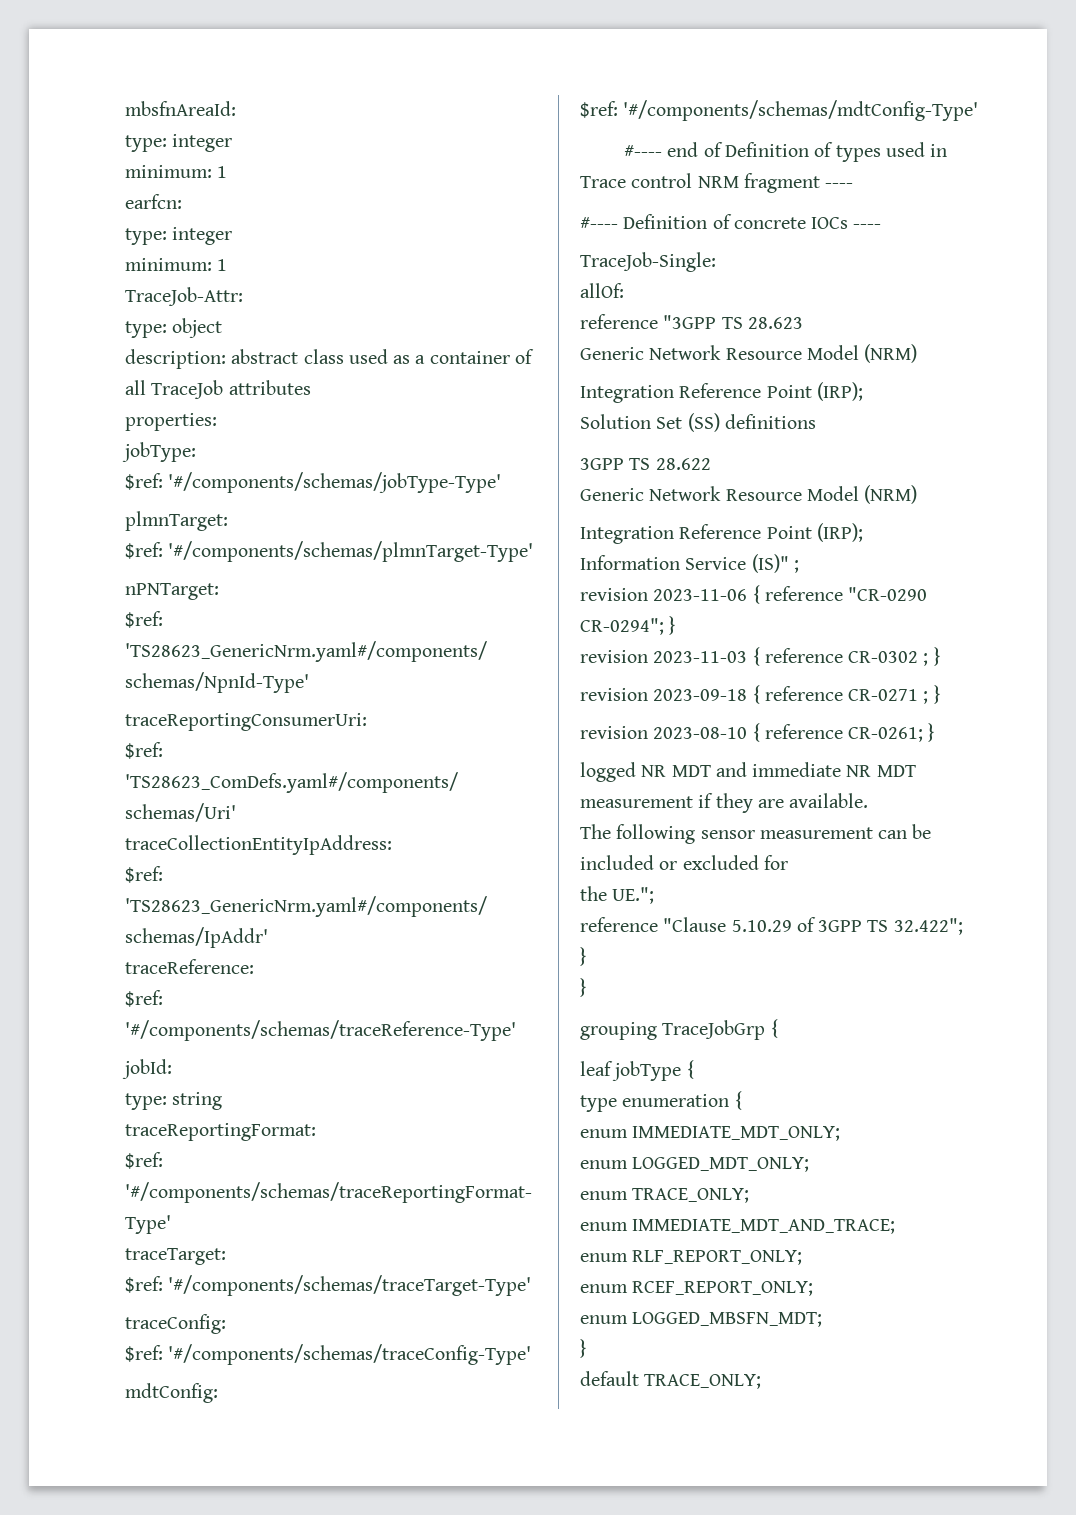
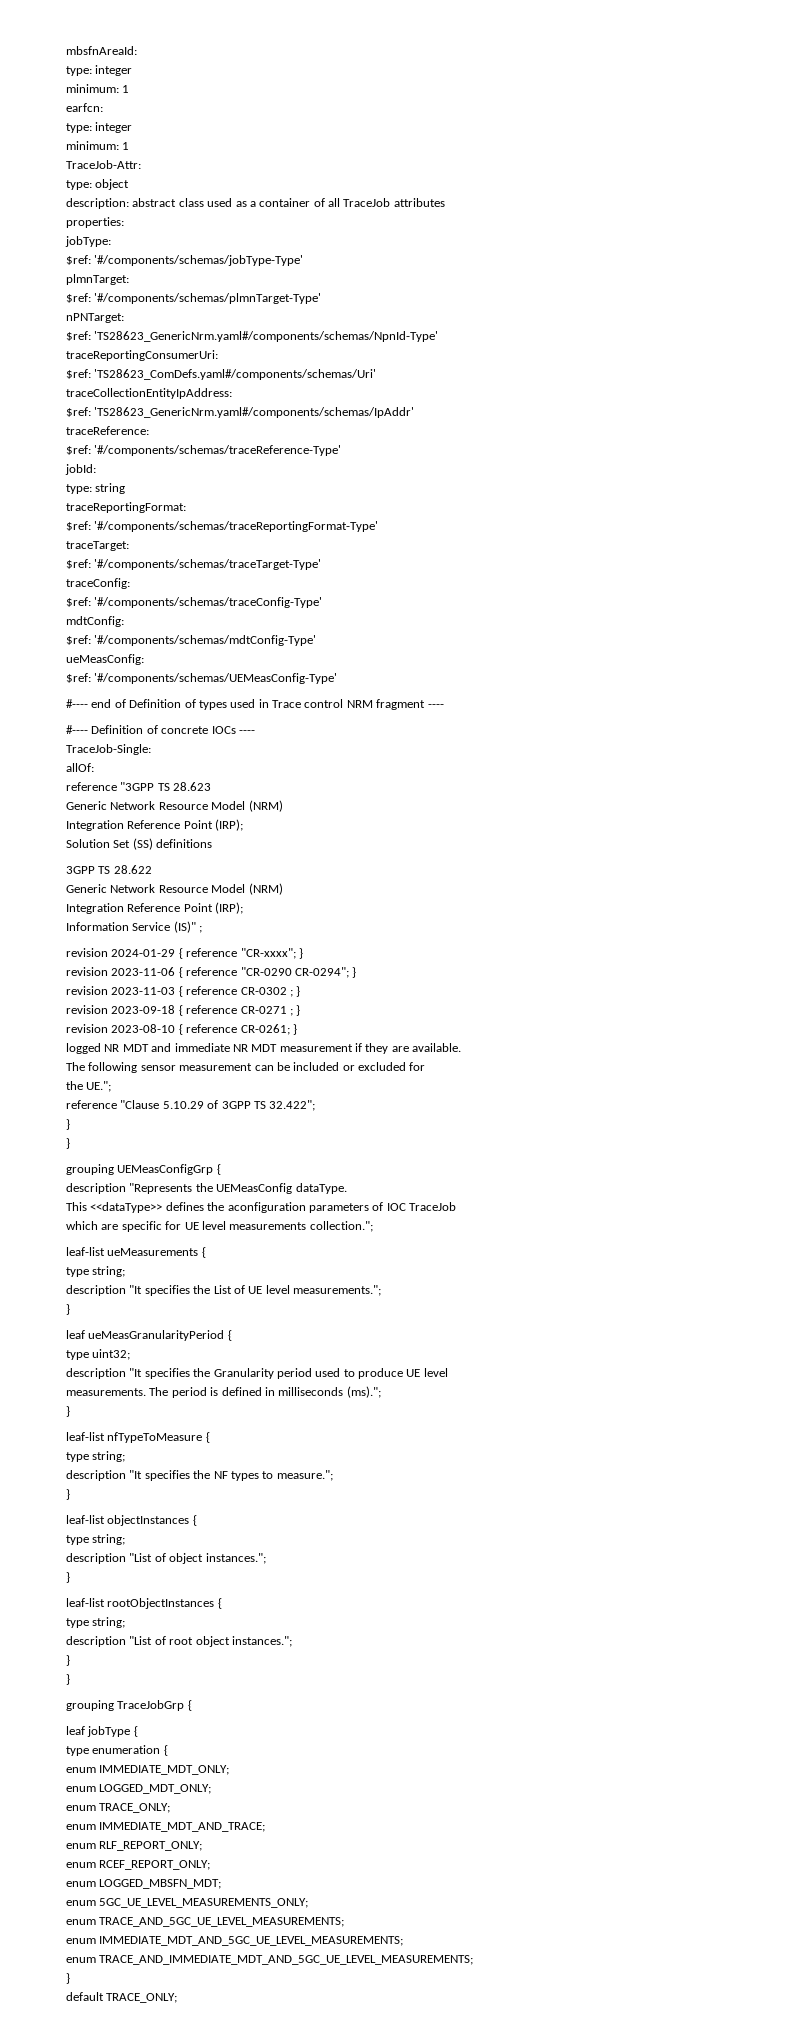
(979, 110) none -> [66,654,144,665] [66,673,338,684] // ueMeasConfig: // $ref: '#/components/schemas/UEMeasConfig-Type'
(799, 566) none -> [66,948,303,959] // revision 2024-01-29 { reference "CR-xxxx"; }
(587, 987) none -> [66,1164,221,1175] [66,1183,347,1194] [66,1202,456,1213] [66,1221,373,1232] [66,1247,206,1258] [66,1266,126,1277] [66,1285,381,1296] [66,1304,70,1315] [66,1330,232,1341] [66,1349,131,1360] [66,1368,448,1379] [66,1386,381,1398] [66,1406,70,1417] [66,1432,210,1443] [66,1451,126,1462] [66,1470,333,1481] [66,1489,70,1500] [66,1515,197,1526] [66,1534,126,1545] [66,1553,266,1564] [66,1572,70,1583] [66,1598,222,1609] [66,1617,126,1628] [66,1636,292,1647] [66,1655,70,1666] [66,1674,70,1685] // grouping UEMeasConfigGrp { // description "Represents the UEMeasConfig dataType. // This <<dataType>> defines the aconfiguration parameters of IOC TraceJob // which are specific for UE level measurements collection."; // leaf-list ueMeasurements { // type string; // description "It specifies the List of UE level measurements."; // } // leaf ueMeasGranularityPeriod { // type uint32; // description "It specifies the Granularity period used to produce UE level // measurements. The period is defined in milliseconds (ms)."; // } // leaf-list nfTypeToMeasure { // type string; // description "It specifies the NF types to measure."; // } // leaf-list objectInstances { // type string; // description "List of object instances."; // } // leaf-list rootObjectInstances { // type string; // description "List of root object instances."; // } // }
(823, 1319) none -> [66,1898,309,1908] [66,1917,345,1927] [66,1936,404,1946] [66,1955,474,1965] // enum 5GC_UE_LEVEL_MEASUREMENTS_ONLY; // enum TRACE_AND_5GC_UE_LEVEL_MEASUREMENTS; // enum IMMEDIATE_MDT_AND_5GC_UE_LEVEL_MEASUREMENTS; // enum TRACE_AND_IMMEDIATE_MDT_AND_5GC_UE_LEVEL_MEASUREMENTS;

